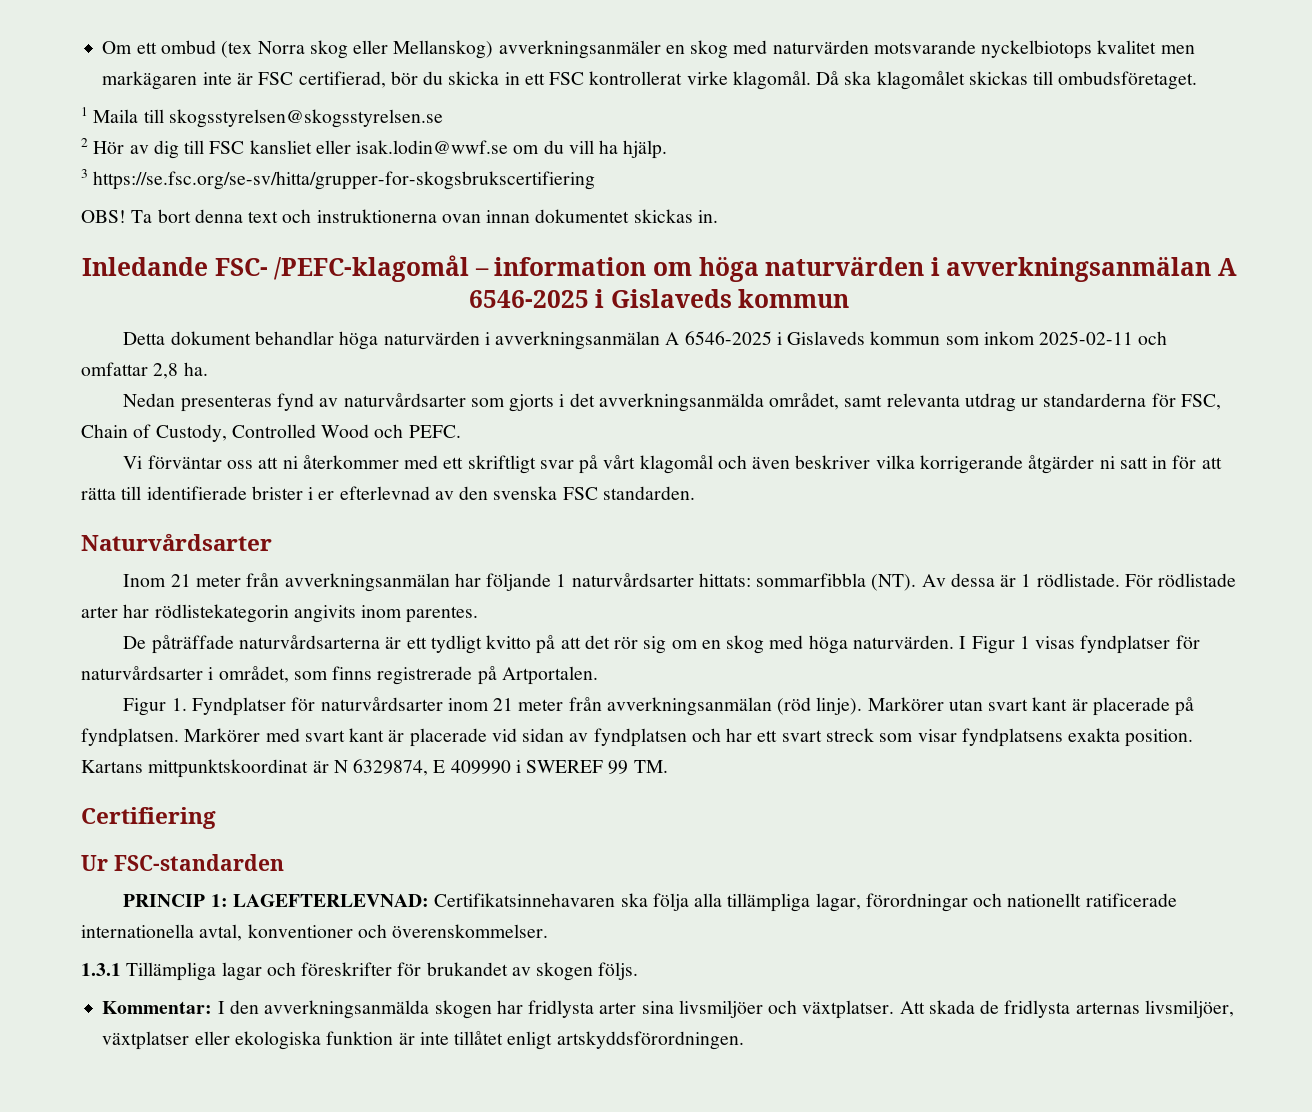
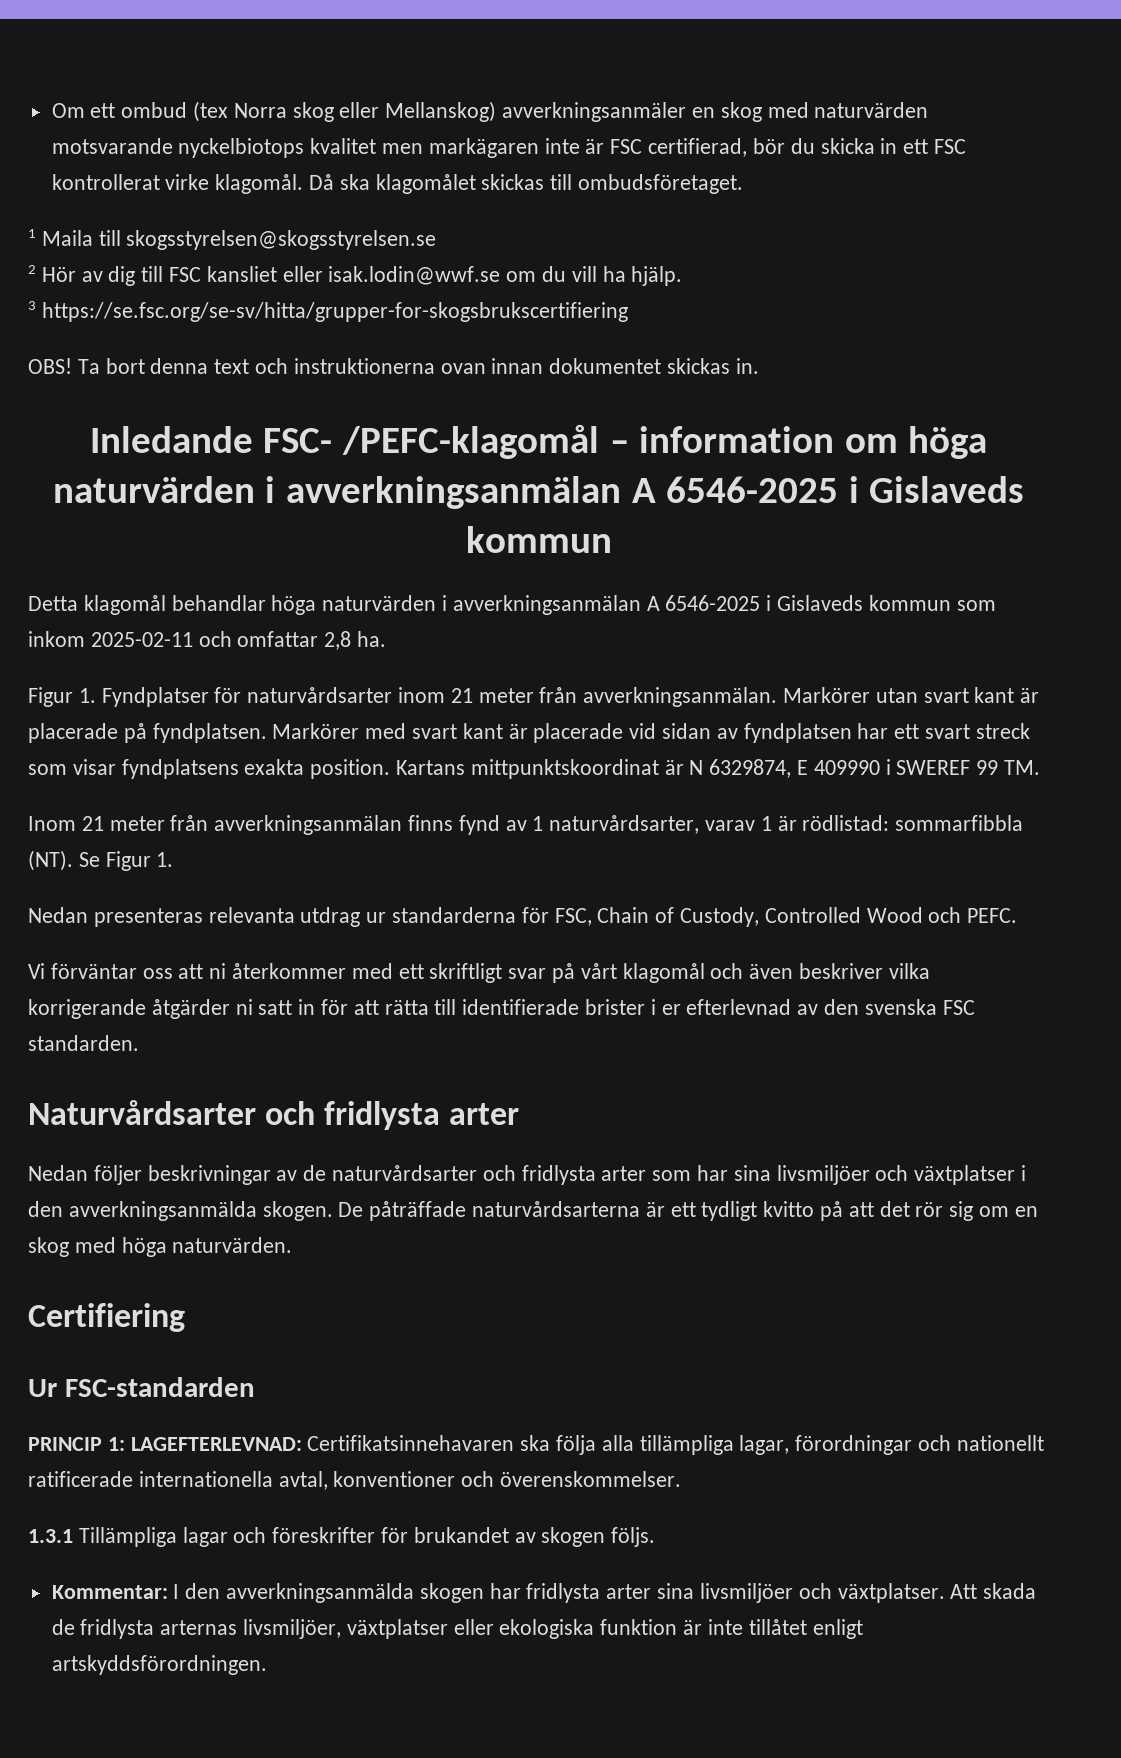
[170,331,251,345] dokument -> [83,595,166,615] klagomål
[123,393,883,412] Nedan presenteras fynd av naturvårdsarter som gjorts i det avverkningsanmälda området, samt -> [28,687,1040,707] [28,723,1030,743] [28,759,1041,779] [28,815,1024,835] [28,850,174,871] [28,907,203,927] Figur 1. Fyndplatser för naturvårdsarter inom 21 meter från avverkningsanmälan. Markörer utan svart kant är placerade på fyndplatsen. Markörer med svart kant är placerade vid sidan av fyndplatsen har ett svart streck som visar fyndplatsens exakta position. Kartans mittpunktskoordinat är N 6329874, E 409990 i SWEREF 99 TM. // Inom 21 meter från avverkningsanmälan finns fynd av 1 naturvårdsarter, varav 1 är rödlistad: sommarfibbla (NT). Se Figur 1. // Nedan presenteras
[123,573,1237,592] [81,604,479,623] // Inom 21 meter från avverkningsanmälan har följande 1 naturvårdsarter hittats: sommarfibbla (NT). Av dessa är 1 rödlistade. För rödlistade arter har rödlistekategorin angivits inom parentes. // -> [265,1101,520,1130] [28,1165,1027,1185] [28,1201,333,1221] och fridlysta arter // Nedan följer beskrivningar av de naturvårdsarter och fridlysta arter som har sina livsmiljöer och växtplatser i den avverkningsanmälda skogen.
[959,635,1200,654] [81,666,598,685] [123,697,1195,716] [81,728,1194,747] [81,759,668,778] I Figur 1 visas fyndplatser för naturvårdsarter i området, som finns registrerade på Artportalen. // Figur 1. Fyndplatser för naturvårdsarter inom 21 meter från avverkningsanmälan (röd linje). Markörer utan svart kant är placerade på fyndplatsen. Markörer med svart kant är placerade vid sidan av fyndplatsen och har ett svart streck som visar fyndplatsens exakta position. Kartans mittpunktskoordinat är N 6329874, E 409990 i SWEREF 99 TM. -> (293, 1245) none

